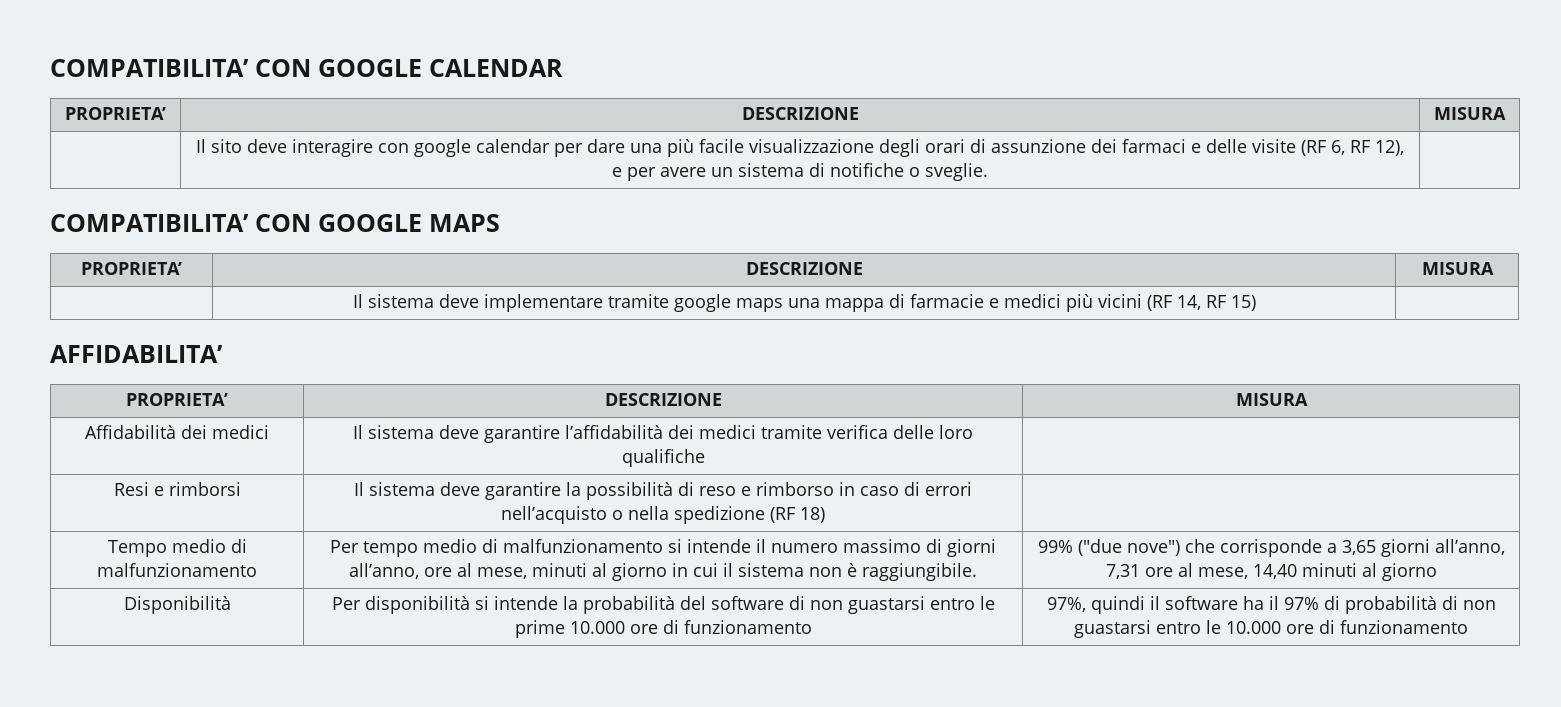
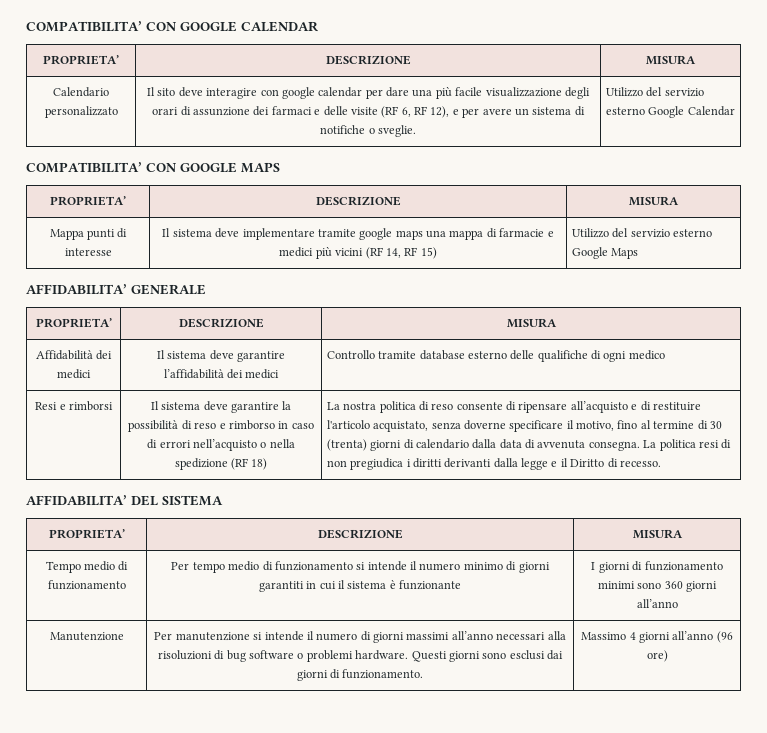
(1506, 113) none -> [53,87,109,97] [44,106,118,118] Calendario personalizzato
(988, 172) none -> [605,87,704,97] [605,106,735,118] Utilizzo del servizio esterno Google Calendar
(1494, 268) none -> [49,228,128,240] [64,248,112,256] Mappa punti di interesse
[50,345,223,363] // AFFIDABILITA’ -> [571,228,712,238] [571,247,639,259] [26,284,206,295] Utilizzo del servizio esterno Google Maps // AFFIDABILITA’ GENERALE
[761,425,973,439] [621,449,705,467] tramite verifica delle loro qualifiche | -> [326,350,665,362] | Controllo tramite database esterno delle qualifiche di ogni medico
(825, 515) none -> [326,401,701,413] [326,420,722,432] [326,439,732,451] [326,458,661,470] [26,495,223,506] [48,529,125,539] [317,529,403,539] [632,529,683,539] La nostra politica di reso consente di ripensare all’acquisto e di restituire l'articolo acquistato, senza doverne specificare il motivo, fino al termine di 30 (trenta) giorni di calendario dalla data di avvenuta consegna. La politica resi di non pregiudica i diritti derivanti dalla legge e il Diritto di recesso. // AFFIDABILITA’ DEL SISTEMA // PROPRIETA’ | DESCRIZIONE | MISURA
[97,563,257,577] malfunzionamento -> [47,580,126,590] funzionamento
[503,539,996,557] [349,563,977,581] [1037,539,1505,557] [1105,563,1437,581] [123,596,231,614] [331,596,995,614] [514,620,812,638] [1046,596,1496,614] [1074,620,1468,638] malfunzionamento si intende il numero massimo di giorni all’anno, ore al mese, minuti al giorno in cui il sistema non è raggiungibile. | 99% ("due nove") che corrisponde a 3,65 giorni all’anno, 7,31 ore al mese, 14,40 minuti al giorno // Disponibilità | Per disponibilità si intende la probabilità del software di non guastarsi entro le prime 10.000 ore di funzionamento | 97%, quindi il software ha il 97% di probabilità di non guastarsi entro le 10.000 ore di funzionamento -> [274,561,550,573] [258,580,462,592] [591,561,723,573] [597,581,718,592] [636,599,678,608] [49,632,124,641] [154,631,566,643] [157,650,564,662] [296,669,424,681] [581,631,733,643] [646,650,668,662] funzionamento si intende il numero minimo di giorni garantiti in cui il sistema è funzionante | I giorni di funzionamento minimi sono 360 giorni all’anno // Manutenzione | Per manutenzione si intende il numero di giorni massimi all’anno necessari alla risoluzioni di bug software o problemi hardware. Questi giorni sono esclusi dai giorni di funzionamento. | Massimo 4 giorni all’anno (96 ore)

